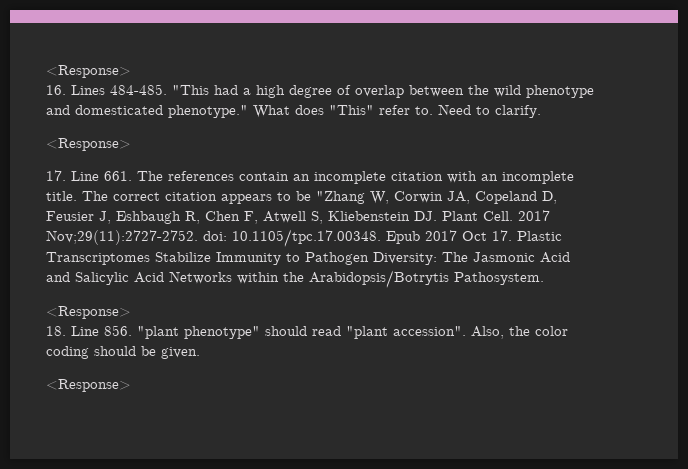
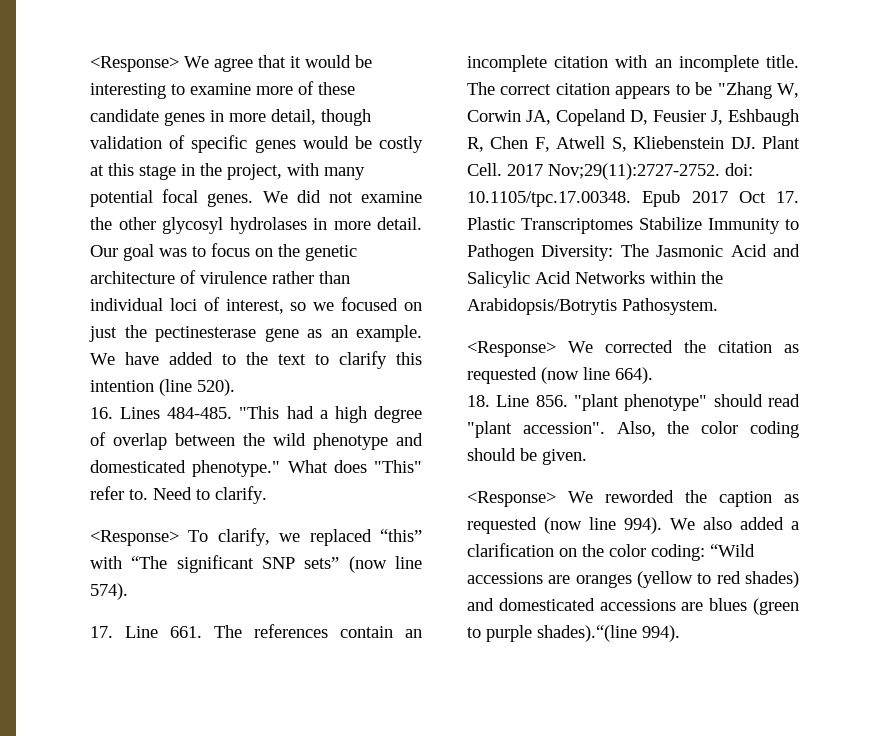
[46,65,131,78] <Response> -> [90,55,372,72] [90,81,355,99] [90,109,371,126] [90,135,423,153] [90,163,365,180] [90,189,422,207] [90,217,422,234] [90,243,357,261] [90,270,350,284] [90,297,422,314] [89,325,422,342] [90,351,422,369] [90,379,235,396] <Response> We agree that it would be interesting to examine more of these candidate genes in more detail, though validation of specific genes would be costly at this stage in the project, with many potential focal genes. We did not examine the other glycosyl hydrolases in more detail. Our goal was to focus on the genetic architecture of virulence rather than individual loci of interest, so we focused on just the pectinesterase gene as an example. We have added to the text to clarify this intention (line 520).
(131, 144) none -> [188,528,422,546] [90,555,422,573] [90,583,128,600] To clarify, we replaced “this” with “The significant SNP sets” (now line 574).
(131, 312) none -> [568,340,799,353] [467,367,653,384] We corrected the citation as requested (now line 664).
(131, 385) none -> [568,490,799,507] [467,517,799,534] [467,543,755,561] [467,571,799,588] [467,598,799,615] [467,625,680,642] We reworded the caption as requested (now line 994). We also added a clarification on the color coding: “Wild accessions are oranges (yellow to red shades) and domesticated accessions are blues (green to purple shades).“(line 994).

